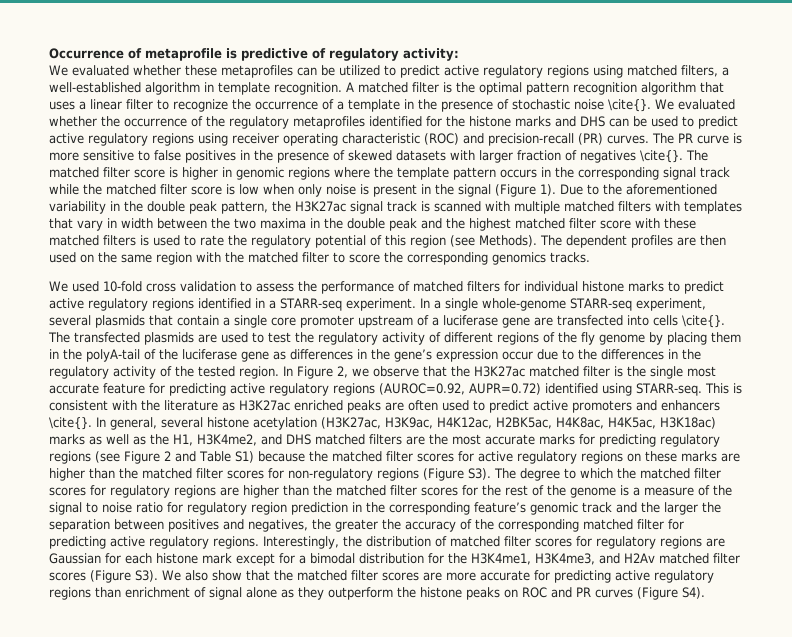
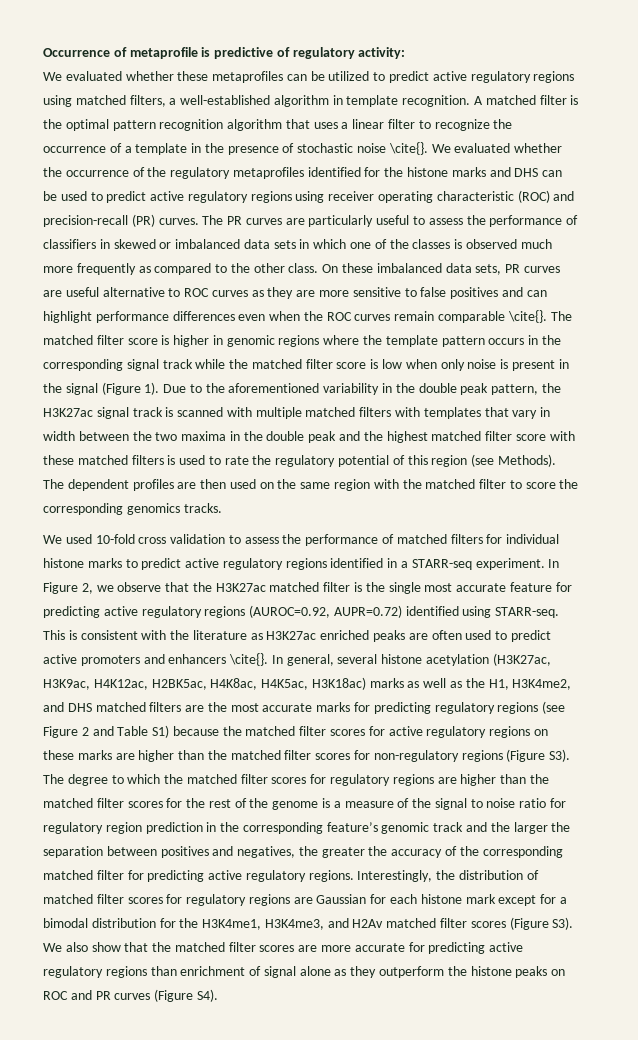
[697,133,742,144] curve is -> [245,215,579,227] [43,239,552,249] [43,263,560,275] [43,287,316,299] curves are particularly useful to assess the performance of classifiers in skewed or imbalanced data sets in which one of the classes is observed much more frequently as compared to the other class. On these imbalanced data sets, PR curves are useful alternative to ROC curves as they are
[240,150,636,163] in the presence of skewed datasets with larger fraction of negatives -> [501,287,547,297] [43,311,506,323] and can highlight performance differences even when the ROC curves remain comparable
[433,298,706,311] [49,315,725,328] [48,332,741,345] [49,349,701,362] [49,366,293,379] a single whole-genome STARR-seq experiment, several plasmids that contain a single core promoter upstream of a luciferase gene are transfected into cells \cite{}. The transfected plasmids are used to test the regulatory activity of different regions of the fly genome by placing them in the polyA-tail of the luciferase gene as differences in the gene’s expression occur due to the differences in the regulatory activity of the tested region. In -> (560, 563) none

